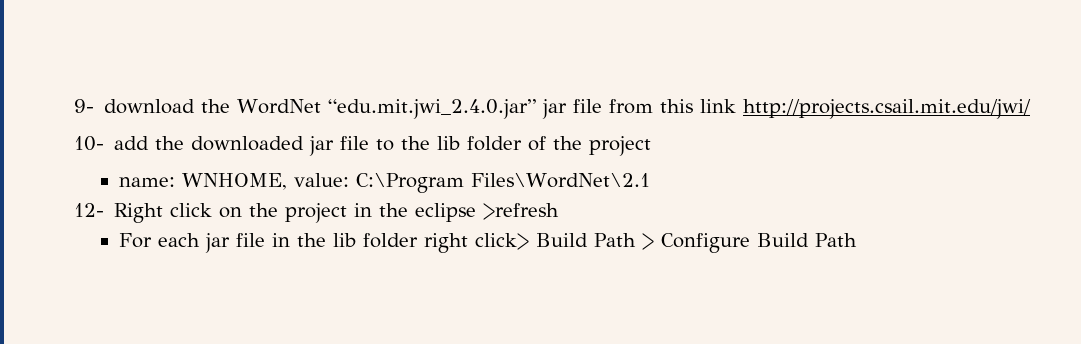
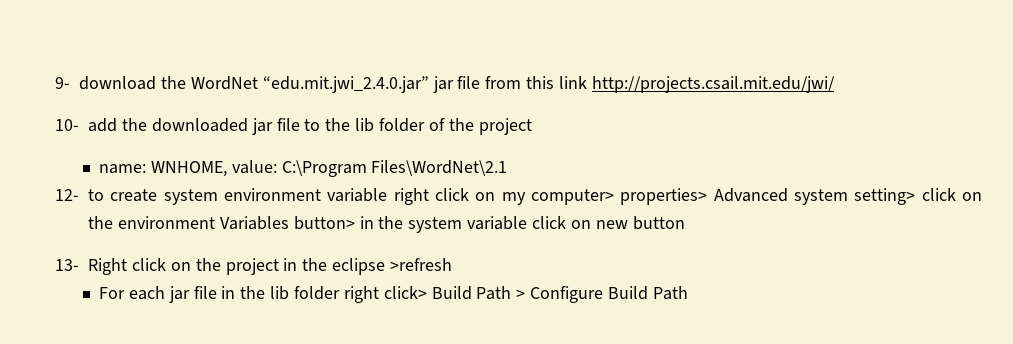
(104, 210) none -> [88,188,982,205] [88,216,685,233] [55,259,80,271] to create system environment variable right click on my computer> properties> Advanced system setting> click on the environment Variables button> in the system variable click on new button // 13-

